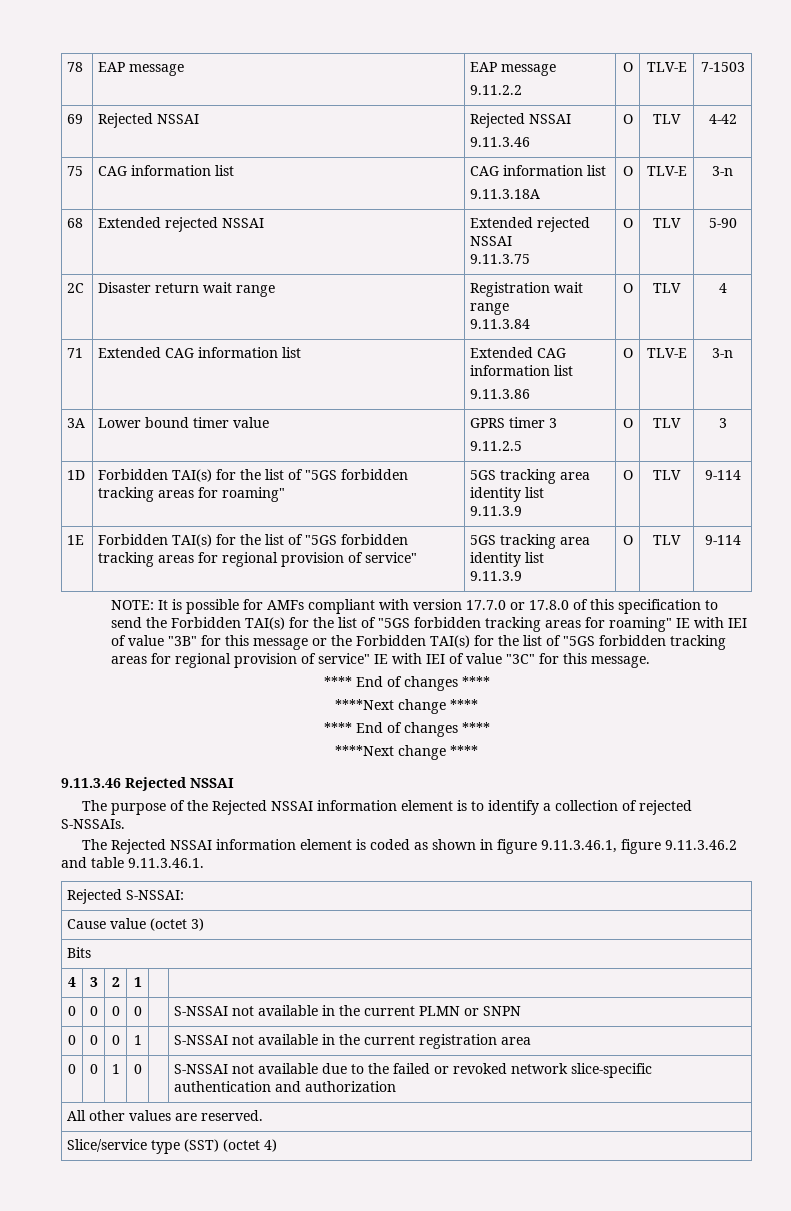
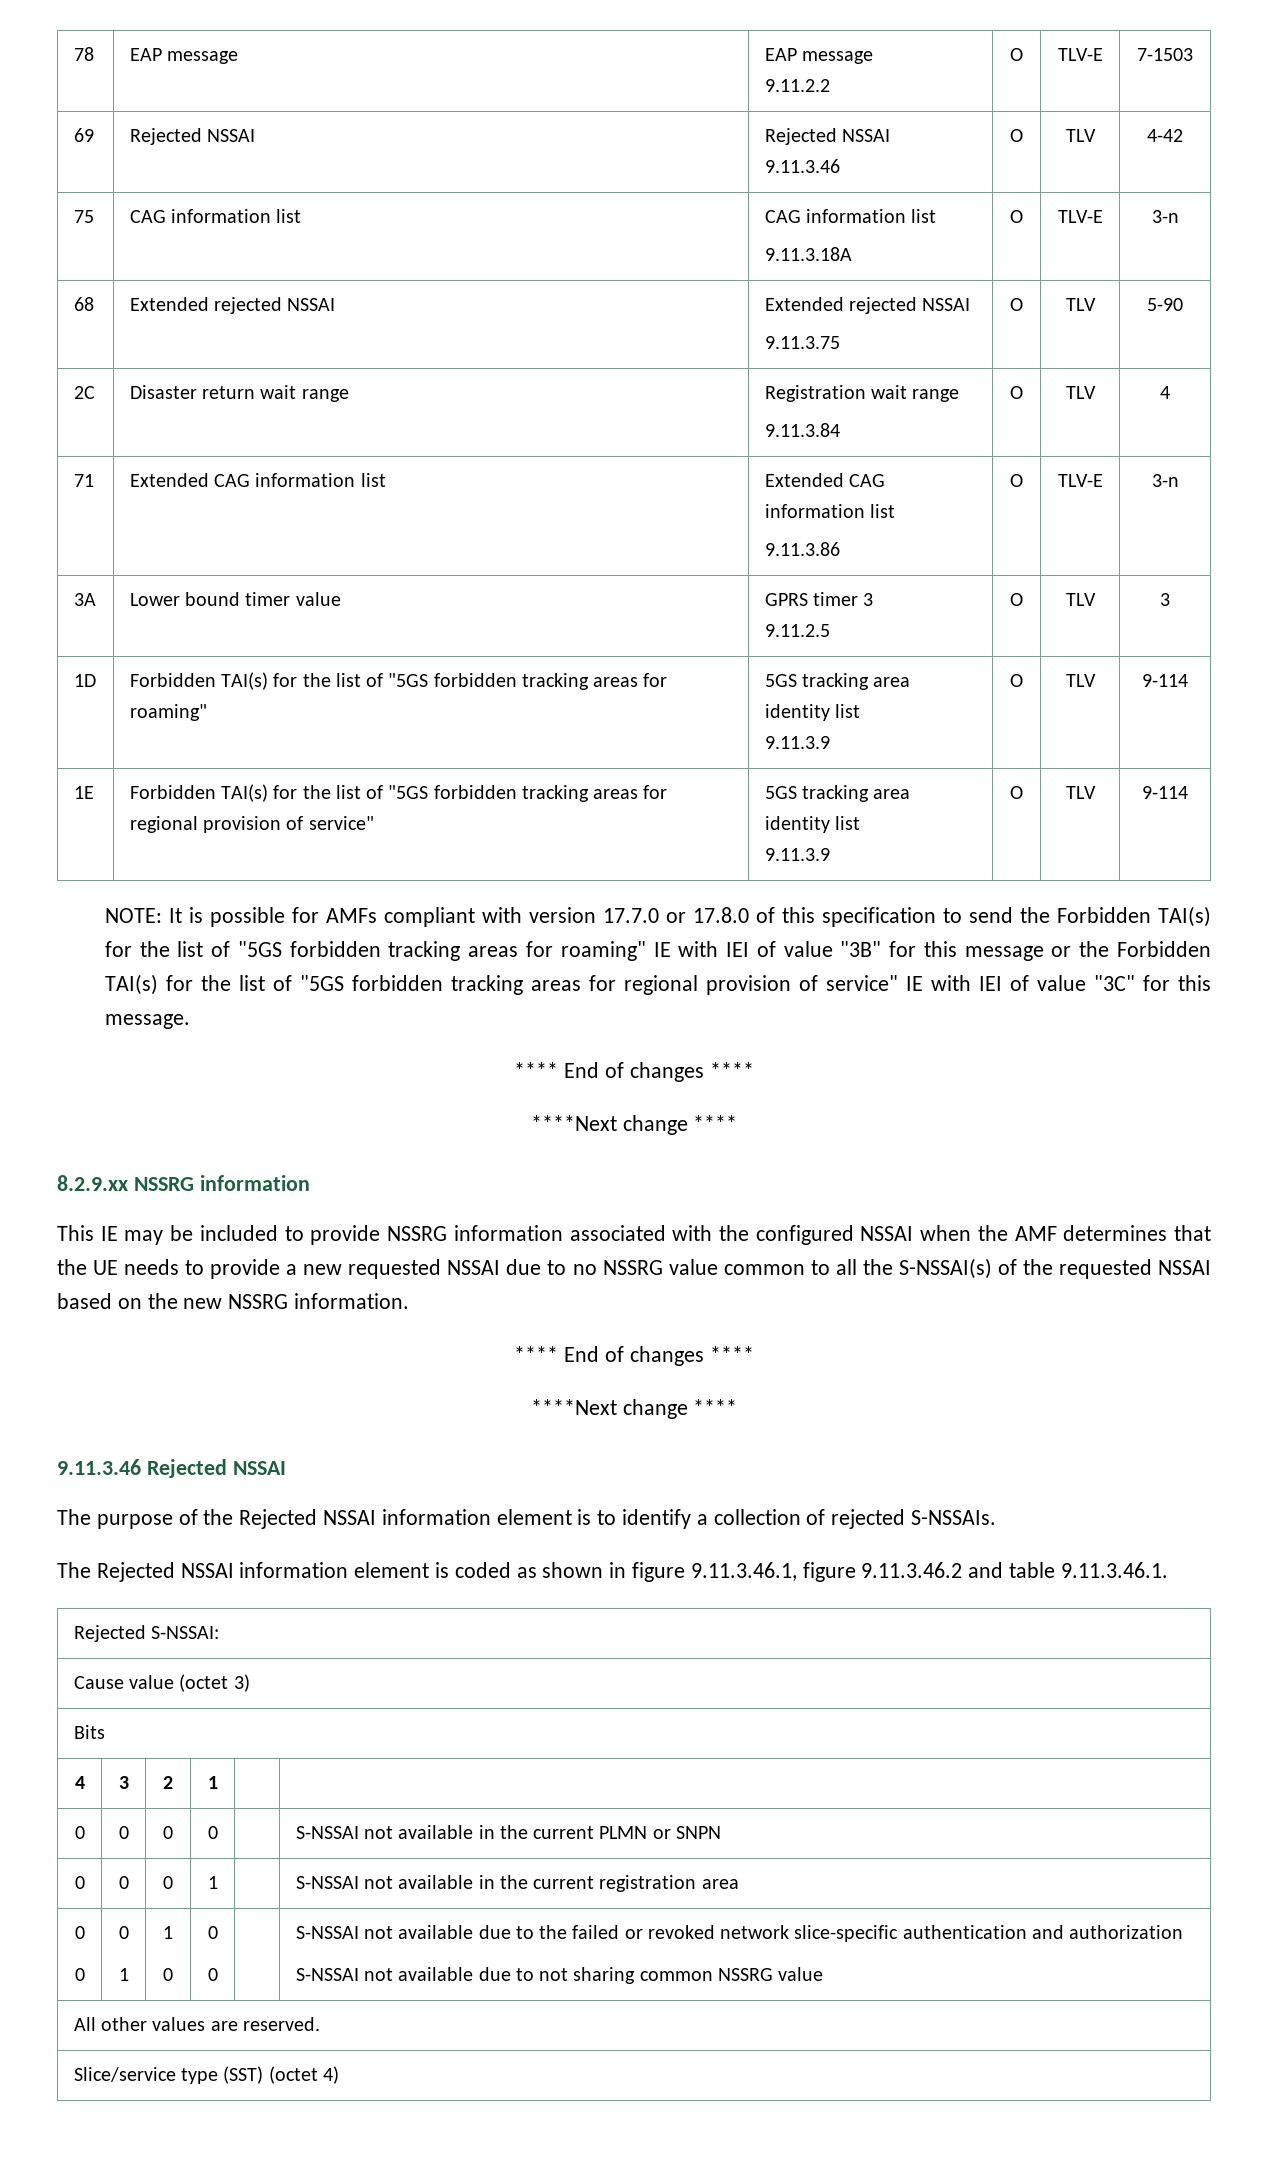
(478, 704) none -> [57,1175,310,1191] [57,1225,1211,1245] [57,1258,1211,1279] [57,1293,410,1309] // 8.2.9.xx NSSRG information // This IE may be included to provide NSSRG information associated with the configured NSSAI when the AMF determines that the UE needs to provide a new requested NSSAI due to no NSSRG value common to all the S-NSSAI(s) of the requested NSSAI based on the new NSSRG information.
[89,1064,98,1074] [111,1064,120,1074] [133,1064,142,1074] | 0 | 1 | 0 -> [74,1968,85,1981] [118,1926,129,1939] [118,1968,129,1981] [163,1926,173,1939] [163,1968,173,1981] [207,1926,218,1939] [207,1968,218,1981] // 0 | 0 // 1 | 1 // 0 | 0 // 0
(397, 1086) none -> [295,1967,824,1984] // S-NSSAI not available due to not sharing common NSSRG value

